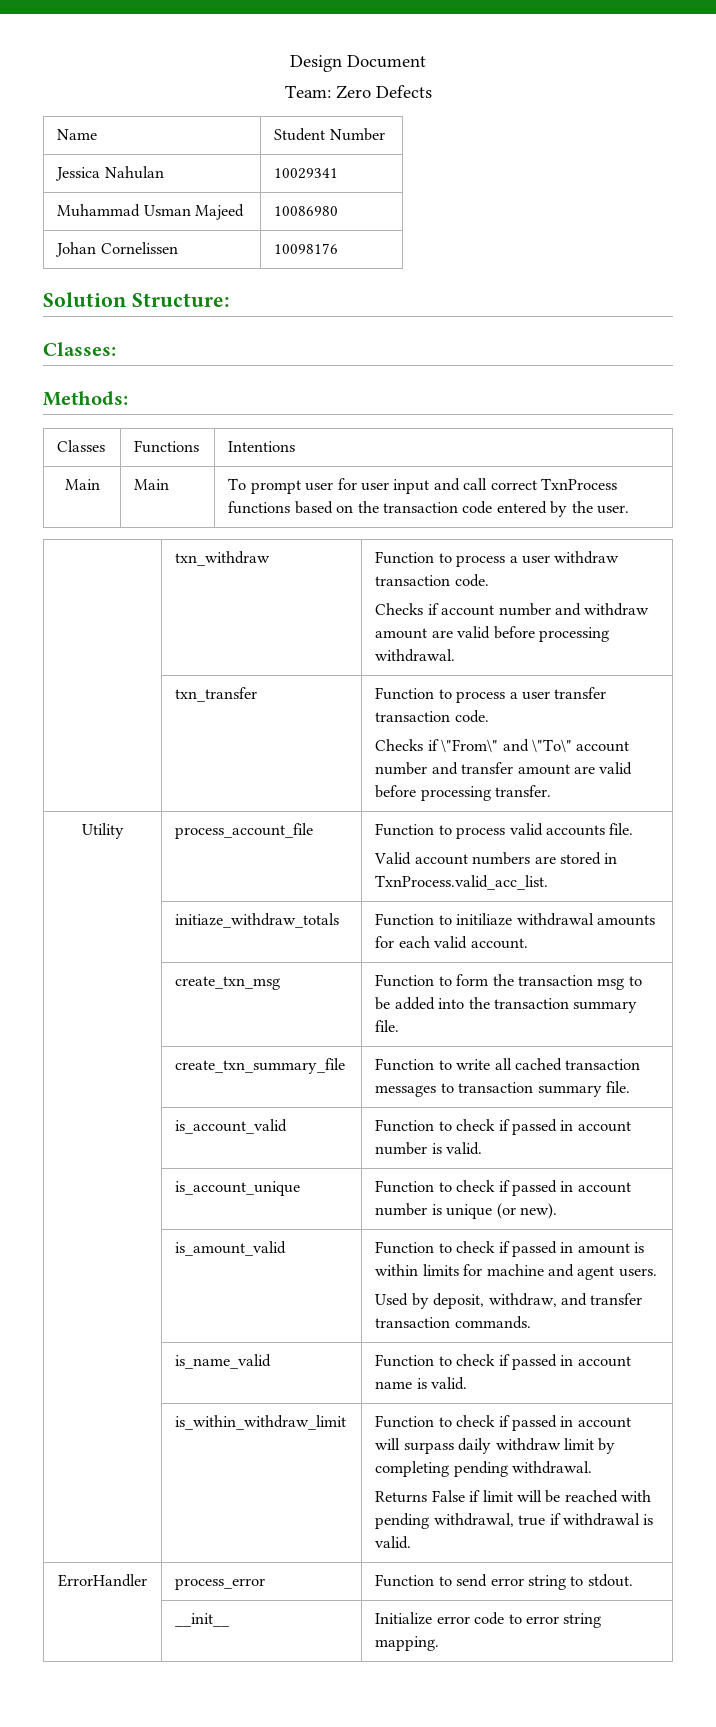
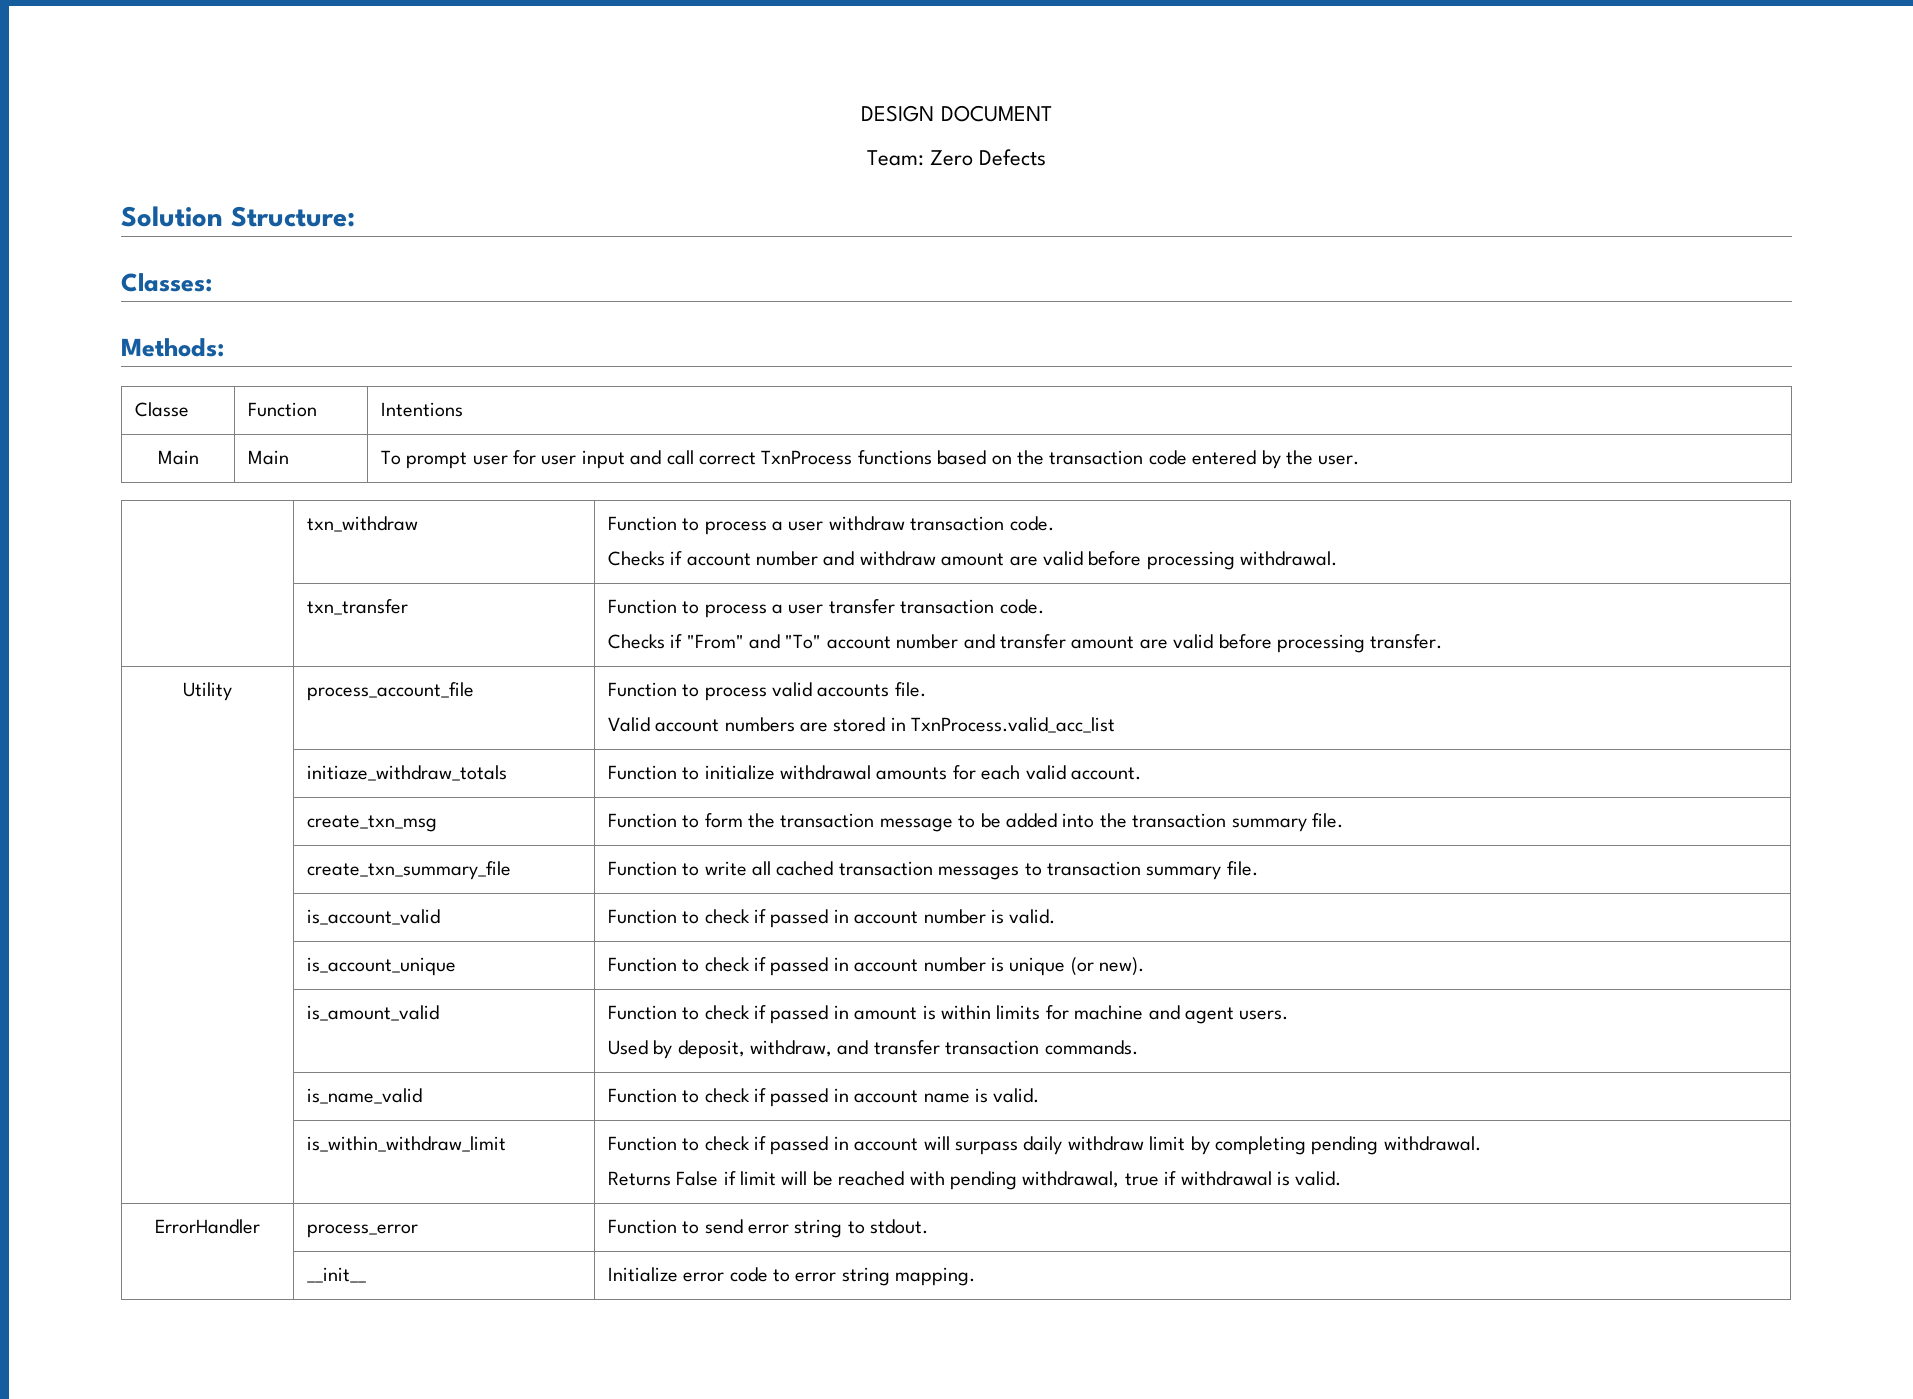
[290,55,426,72] Design Document -> [861,105,1052,122] DESIGN DOCUMENT
[57,129,98,140] [274,128,385,141] [55,166,164,181] [274,168,339,179] [57,204,245,220] [274,206,339,216] [55,242,178,257] [274,243,339,254] // Name | Student Number // Jessica Nahulan | 10029341 // Muhammad Usman Majeed | 10086980 // Johan Cornelissen | 10098176 -> (1047, 157) none
[57,440,106,452] [134,440,200,453] Classes | Functions -> [134,402,189,417] [247,402,317,417] Classe | Function
[441,739,573,753] \"From\" and \"To\" -> [686,634,822,649] "From" and "To"
[375,875,549,890] TxnProcess.valid_acc_list. -> [911,717,1116,733] TxnProcess.valid_acc_list
[456,913,513,926] initiliaze -> [704,765,775,780] initialize
[597,978,625,990] msg -> [879,818,953,832] message

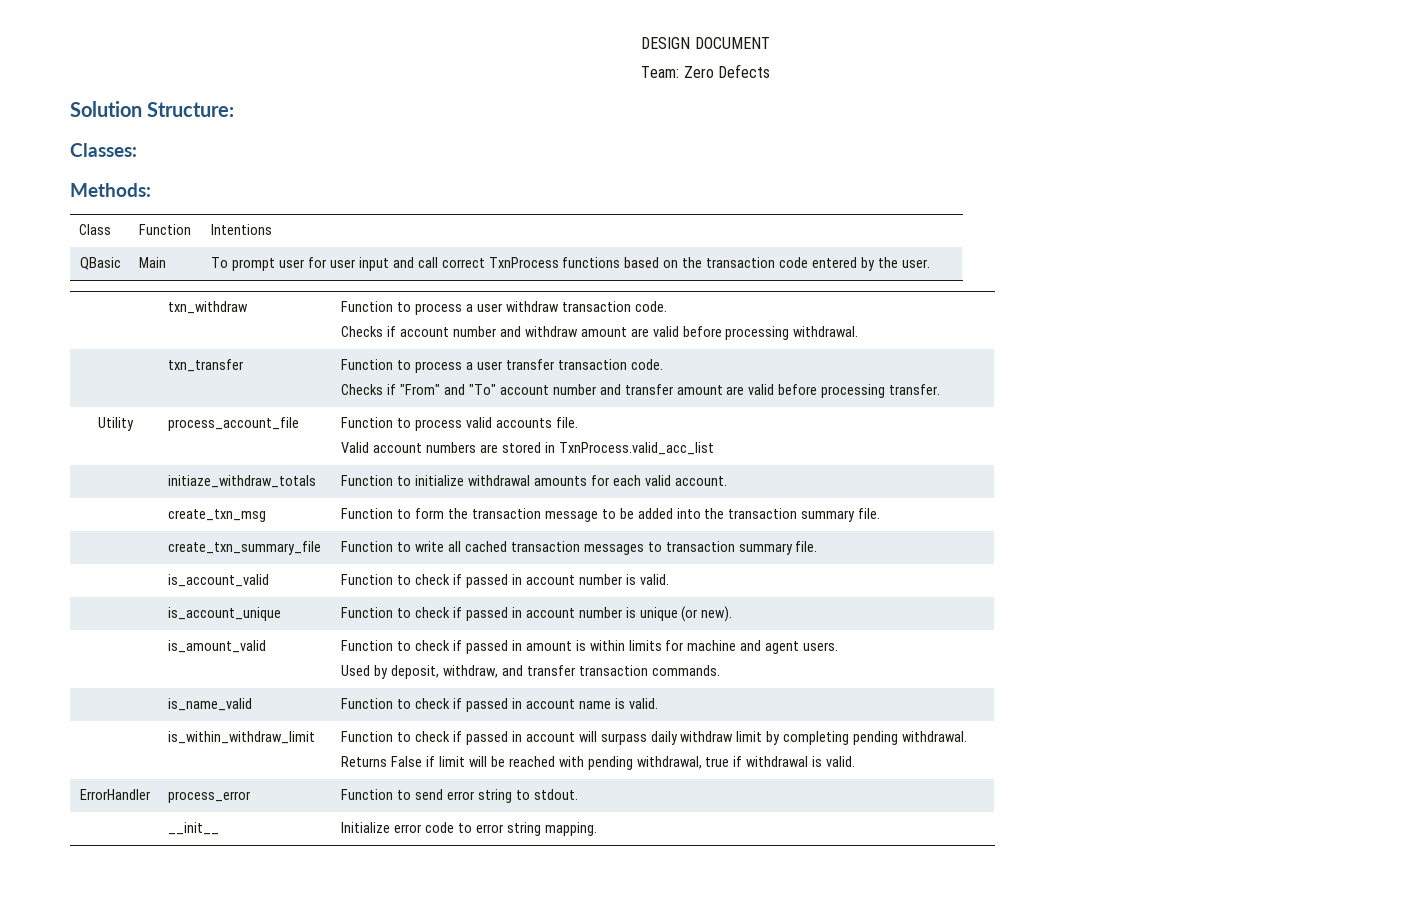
[134,402,189,417] Classe -> [79,224,112,235] Class
[157,450,199,465] Main -> [80,257,121,270] QBasic

